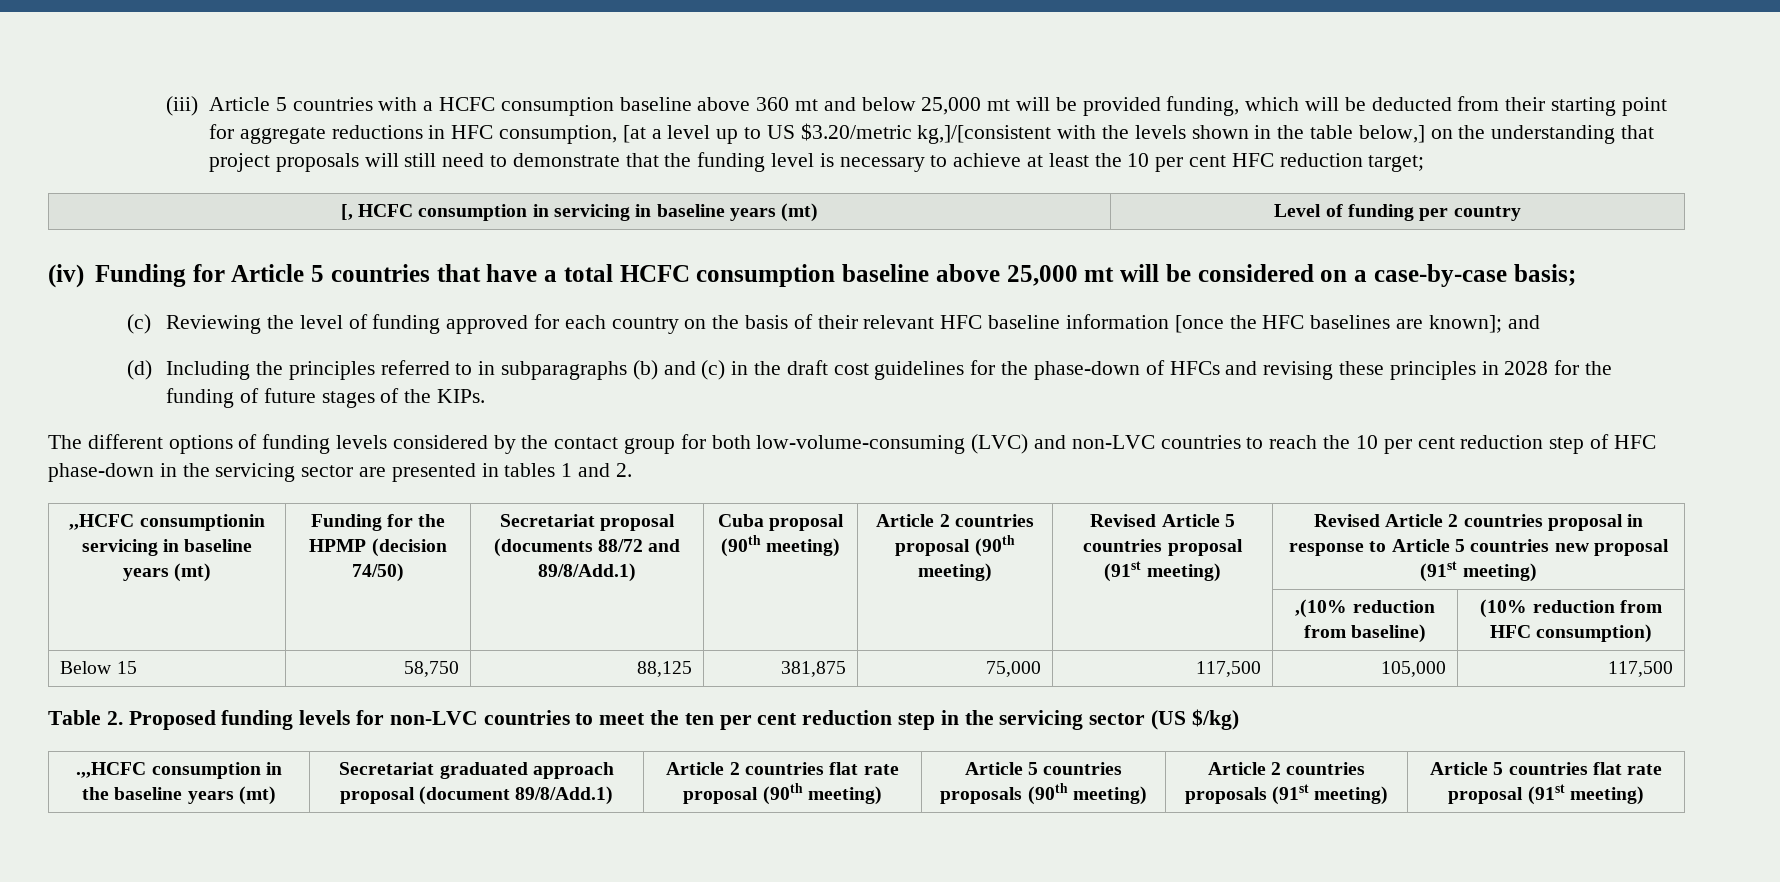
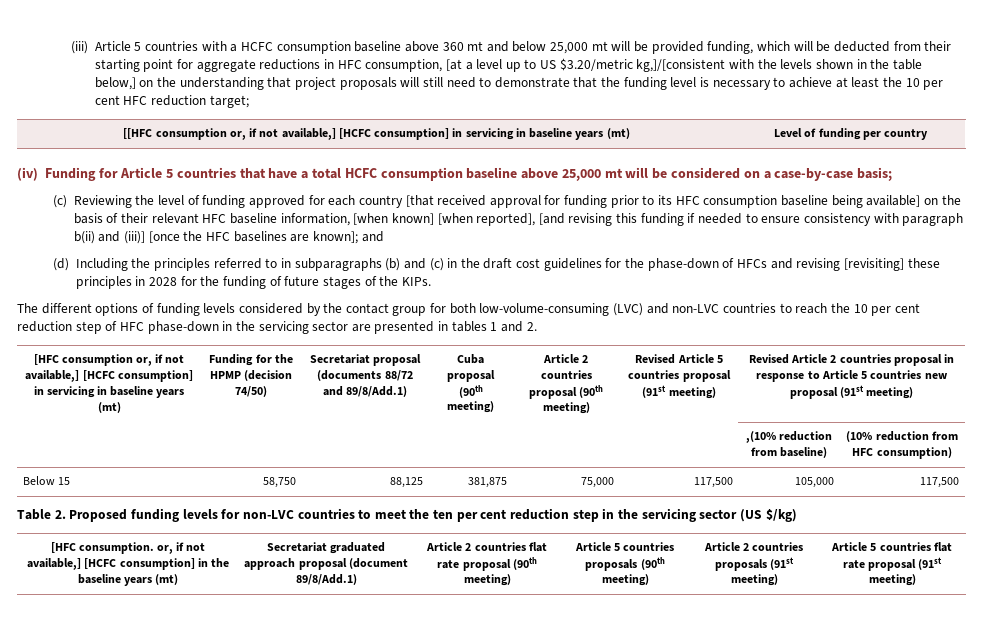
[340,204,528,221] [, HCFC consumption -> [123,128,450,140] [[HFC consumption or, if not available,] [HCFC consumption]
(679, 325) none -> [405,195,921,208] [that received approval for funding prior to its HFC consumption baseline being available]
[1065,314,1169,329] information -> [280,213,964,226] [73,231,146,244] information, [when known] [when reported], [and revising this funding if needed to ensure consistency with paragraph b(ii) and (iii)]
(1334, 370) none -> [843,258,904,271] [revisiting]
[69,514,265,531] ,,HCFC consumptionin -> [33,354,185,366] [25,370,193,382] [33,386,44,395] [HFC consumption or, if not available,] [HCFC consumption] in
[76,762,261,779] .,,HCFC consumption -> [50,542,206,554] [27,558,195,570] [HFC consumption. or, if not available,] [HCFC consumption]

